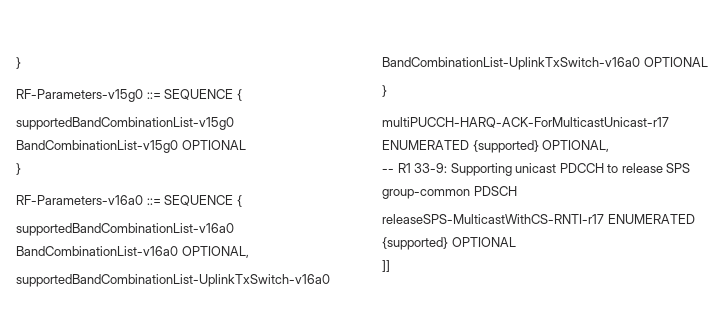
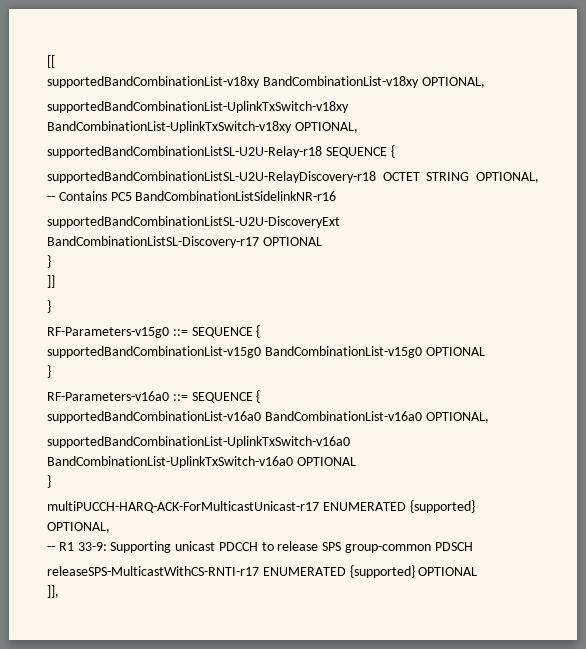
(16, 63) none -> [47,55,55,68] [47,76,485,88] [47,101,349,113] [47,121,358,133] [47,145,395,158] [47,171,539,183] [47,191,337,201] [47,216,340,228] [47,236,322,248] [47,255,51,268] [47,275,55,288] [[ // supportedBandCombinationList-v18xy BandCombinationList-v18xy OPTIONAL, // supportedBandCombinationList-UplinkTxSwitch-v18xy BandCombinationList-UplinkTxSwitch-v18xy OPTIONAL, // supportedBandCombinationListSL-U2U-Relay-r18 SEQUENCE { // supportedBandCombinationListSL-U2U-RelayDiscovery-r18 OCTET STRING OPTIONAL, -- Contains PC5 BandCombinationListSidelinkNR-r16 // supportedBandCombinationListSL-U2U-DiscoveryExt BandCombinationListSL-Discovery-r17 OPTIONAL // } // ]] //
[382,260,390,272] ]] -> [47,585,59,598] ]],

